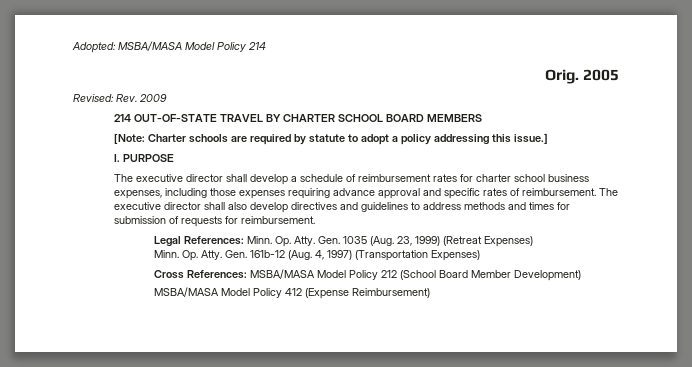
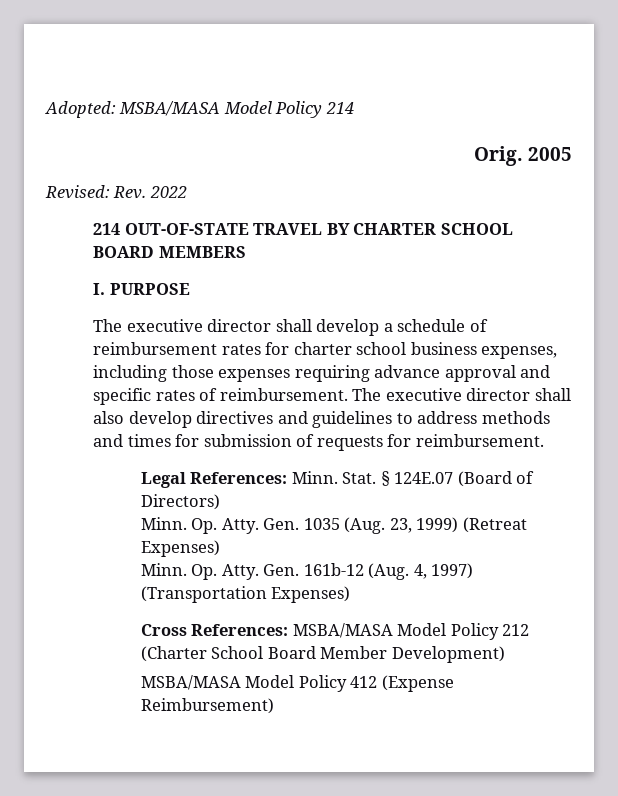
[139,94,167,102] 2009 -> [149,186,187,198] 2022
[113,133,548,145] // [Note: Charter schools are required by statute to adopt a policy addressing this issue.] -> (246, 252) none
(273, 240) none -> [342,471,535,487] [140,494,220,510] [140,517,187,530] Stat. § 124E.07 (Board of Directors) // Minn.
[400,270,437,280] (School -> [140,646,264,662] (Charter School

